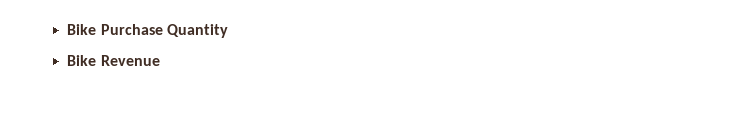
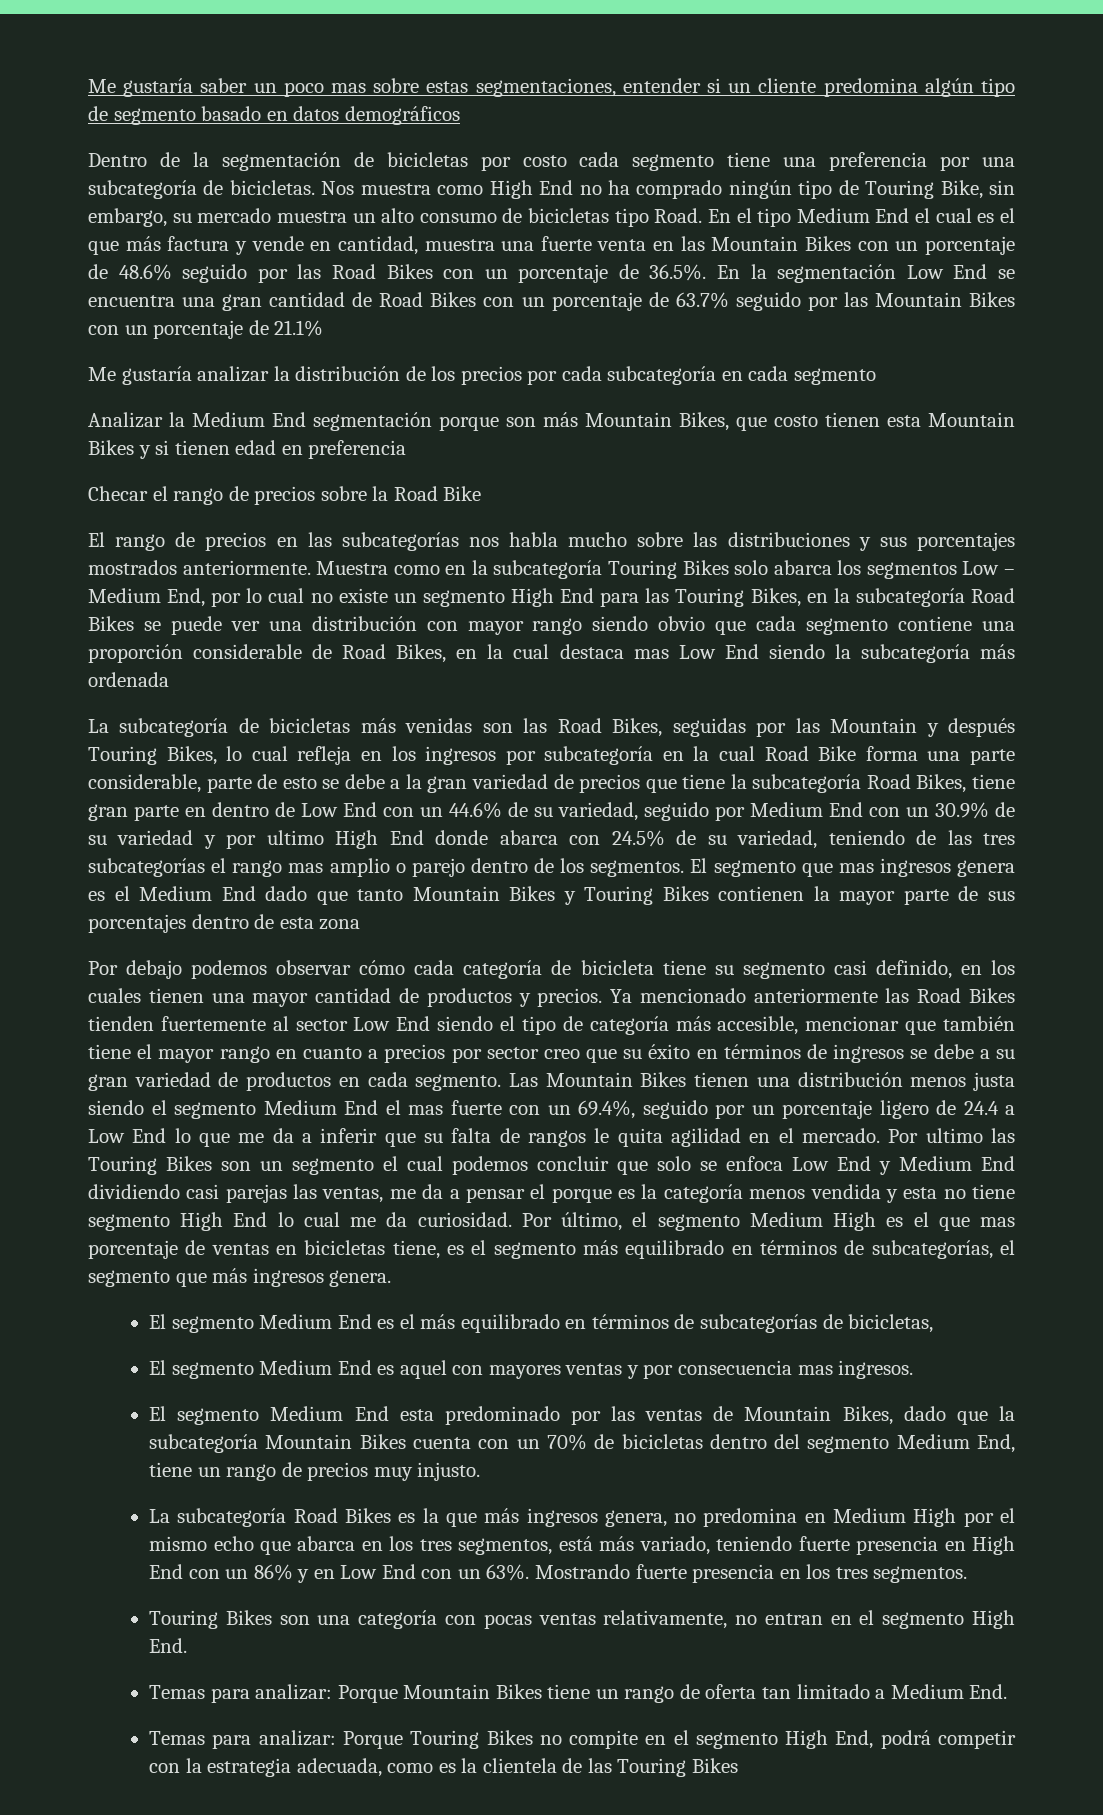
[67,24,228,38] [67,55,160,66] Bike Purchase Quantity // Bike Revenue -> [88,78,1016,97] [88,106,460,125] [88,152,1016,171] [88,180,1015,199] [88,208,1016,227] [88,236,1015,255] [88,264,1016,283] [88,292,1015,311] [88,320,324,339] [88,366,876,385] [88,412,1015,431] [88,440,407,459] [88,486,482,505] [88,532,1015,551] [88,560,1015,579] [88,588,1015,607] [88,616,1015,635] [88,644,1016,663] [88,672,169,687] [88,718,1016,737] [88,746,1016,765] [88,774,1015,793] [88,802,1015,821] [88,830,1016,849] [88,858,1015,877] [88,886,1015,905] [88,914,361,933] [88,960,1016,979] [88,988,1016,1007] [88,1016,1016,1035] [88,1044,1015,1063] [88,1072,1015,1091] [88,1100,1015,1119] [88,1128,1016,1147] [88,1156,1015,1175] [88,1184,1015,1203] [88,1212,1016,1231] [88,1240,1016,1259] [88,1268,392,1287] [149,1314,934,1333] [149,1360,914,1379] [149,1406,1015,1425] [149,1434,1015,1453] [149,1462,481,1481] [149,1508,1016,1527] [149,1536,1016,1555] [149,1564,968,1583] [149,1610,1016,1629] [149,1638,188,1653] [149,1684,1008,1703] [149,1730,1017,1749] [149,1758,738,1777] Me gustaría saber un poco mas sobre estas segmentaciones, entender si un cliente predomina algún tipo de segmento basado en datos demográficos // Dentro de la segmentación de bicicletas por costo cada segmento tiene una preferencia por una subcategoría de bicicletas. Nos muestra como High End no ha comprado ningún tipo de Touring Bike, sin embargo, su mercado muestra un alto consumo de bicicletas tipo Road. En el tipo Medium End el cual es el que más factura y vende en cantidad, muestra una fuerte venta en las Mountain Bikes con un porcentaje de 48.6% seguido por las Road Bikes con un porcentaje de 36.5%. En la segmentación Low End se encuentra una gran cantidad de Road Bikes con un porcentaje de 63.7% seguido por las Mountain Bikes con un porcentaje de 21.1% // Me gustaría analizar la distribución de los precios por cada subcategoría en cada segmento // Analizar la Medium End segmentación porque son más Mountain Bikes, que costo tienen esta Mountain Bikes y si tienen edad en preferencia // Checar el rango de precios sobre la Road Bike // El rango de precios en las subcategorías nos habla mucho sobre las distribuciones y sus porcentajes mostrados anteriormente. Muestra como en la subcategoría Touring Bikes solo abarca los segmentos Low – Medium End, por lo cual no existe un segmento High End para las Touring Bikes, en la subcategoría Road Bikes se puede ver una distribución con mayor rango siendo obvio que cada segmento contiene una proporción considerable de Road Bikes, en la cual destaca mas Low End siendo la subcategoría más ordenada // La subcategoría de bicicletas más venidas son las Road Bikes, seguidas por las Mountain y después Touring Bikes, lo cual refleja en los ingresos por subcategoría en la cual Road Bike forma una parte considerable, parte de esto se debe a la gran variedad de precios que tiene la subcategoría Road Bikes, tiene gran parte en dentro de Low End con un 44.6% de su variedad, seguido por Medium End con un 30.9% de su variedad y por ultimo High End donde abarca con 24.5% de su variedad, teniendo de las tres subcategorías el rango mas amplio o parejo dentro de los segmentos. El segmento que mas ingresos genera es el Medium End dado que tanto Mountain Bikes y Touring Bikes contienen la mayor parte de sus porcentajes dentro de esta zona // Por debajo podemos observar cómo cada categoría de bicicleta tiene su segmento casi definido, en los cuales tienen una mayor cantidad de productos y precios. Ya mencionado anteriormente las Road Bikes tienden fuertemente al sector Low End siendo el tipo de categoría más accesible, mencionar que también tiene el mayor rango en cuanto a precios por sector creo que su éxito en términos de ingresos se debe a su gran variedad de productos en cada segmento. Las Mountain Bikes tienen una distribución menos justa siendo el segmento Medium End el mas fuerte con un 69.4%, seguido por un porcentaje ligero de 24.4 a Low End lo que me da a inferir que su falta de rangos le quita agilidad en el mercado. Por ultimo las Touring Bikes son un segmento el cual podemos concluir que solo se enfoca Low End y Medium End dividiendo casi parejas las ventas, me da a pensar el porque es la categoría menos vendida y esta no tiene segmento High End lo cual me da curiosidad. Por último, el segmento Medium High es el que mas porcentaje de ventas en bicicletas tiene, es el segmento más equilibrado en términos de subcategorías, el segmento que más ingresos genera. // El segmento Medium End es el más equilibrado en términos de subcategorías de bicicletas, // El segmento Medium End es aquel con mayores ventas y por consecuencia mas ingresos. // El segmento Medium End esta predominado por las ventas de Mountain Bikes, dado que la subcategoría Mountain Bikes cuenta con un 70% de bicicletas dentro del segmento Medium End, tiene un rango de precios muy injusto. // La subcategoría Road Bikes es la que más ingresos genera, no predomina en Medium High por el mismo echo que abarca en los tres segmentos, está más variado, teniendo fuerte presencia en High End con un 86% y en Low End con un 63%. Mostrando fuerte presencia en los tres segmentos. // Touring Bikes son una categoría con pocas ventas relativamente, no entran en el segmento High End. // Temas para analizar: Porque Mountain Bikes tiene un rango de oferta tan limitado a Medium End. // Temas para analizar: Porque Touring Bikes no compite en el segmento High End, podrá competir con la estrategia adecuada, como es la clientela de las Touring Bikes

